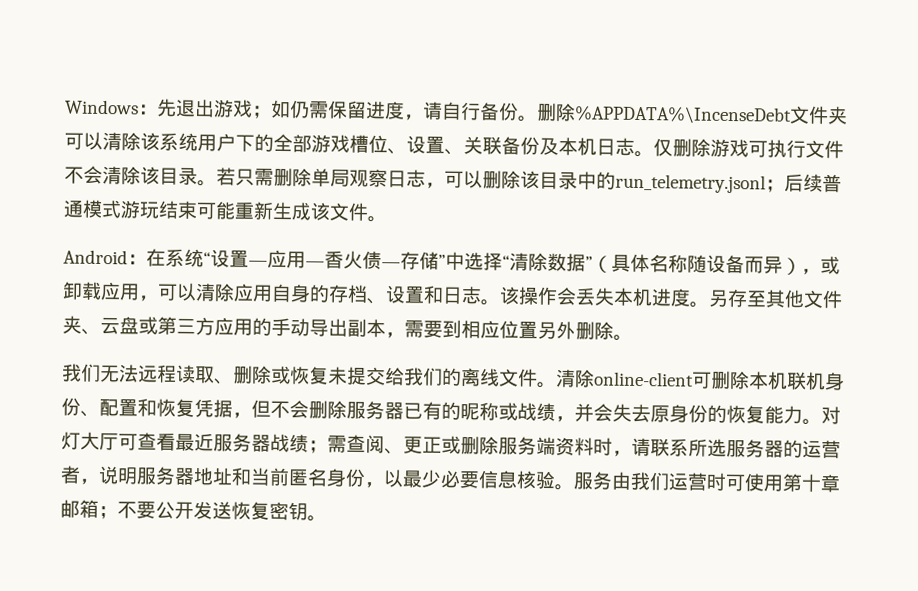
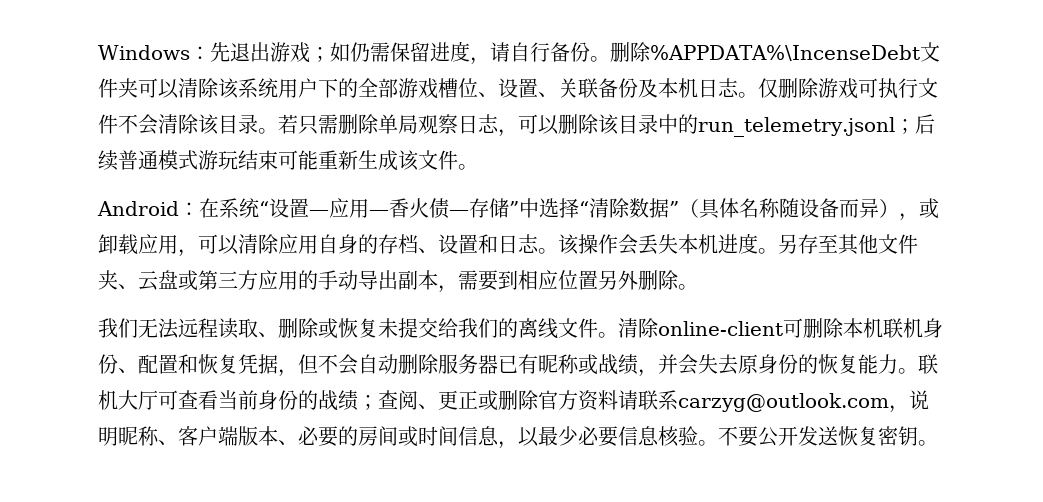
(309, 409) none -> [358,354,398,374] 自动
[441,401,461,421] 的 -> (538, 364) none
[821,406,841,425] [61,431,81,450] 对灯 -> [918,354,938,374] [98,390,118,410] 联机
[175,433,841,459] [60,465,366,487] 最近服务器战绩；需查阅、更正或删除服务端资料时，请联系所选服务器的运营者，说明服务器地址和当前匿名身份 -> [218,390,929,413] [98,426,499,447] 当前身份的战绩；查阅、更正或删除官方资料请联系carzyg@outlook.com，说明昵称、客户端版本、必要的房间或时间信息
[573,471,841,493] [60,499,118,520] 服务由我们运营时可使用第十章邮箱； -> (718, 443) none

